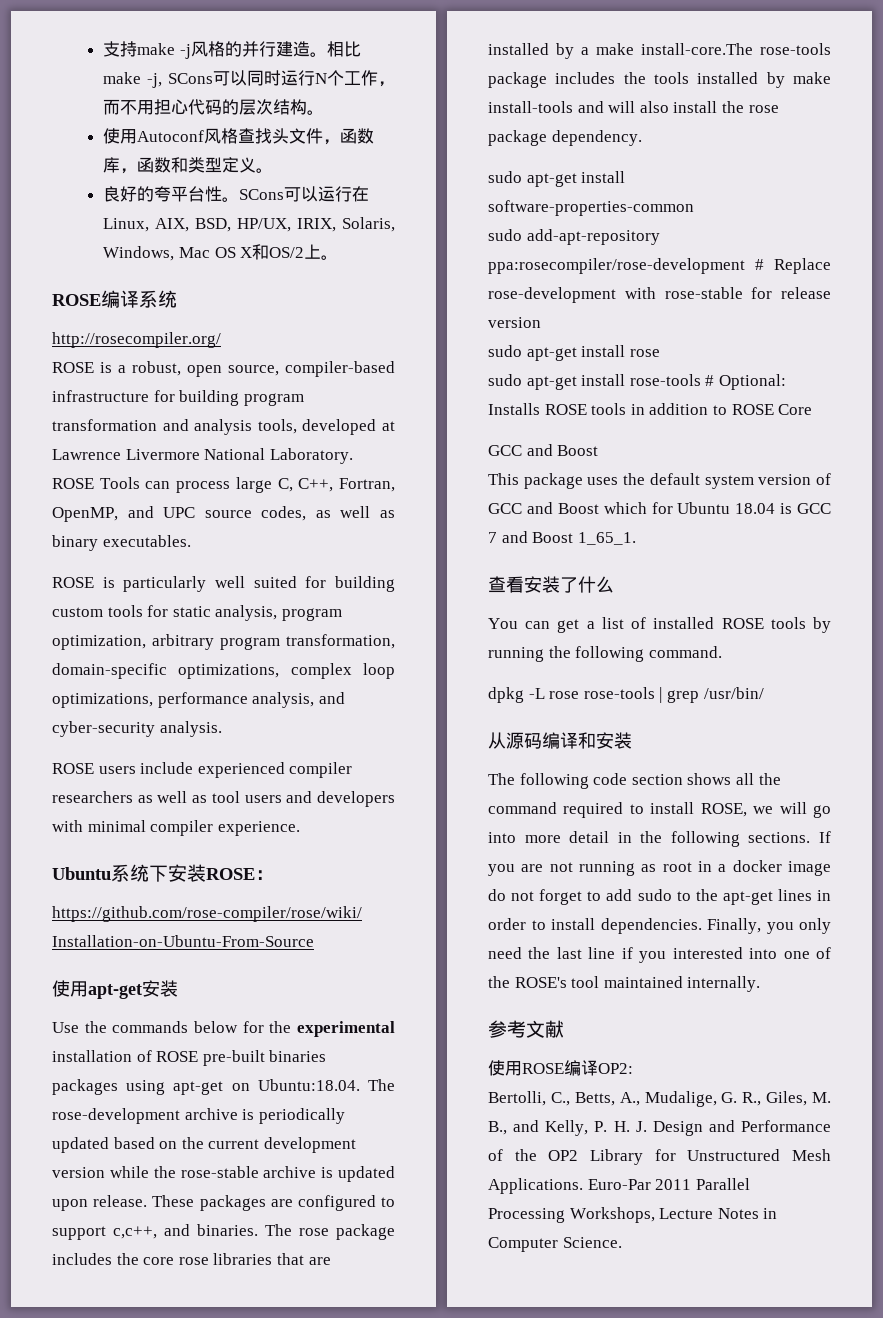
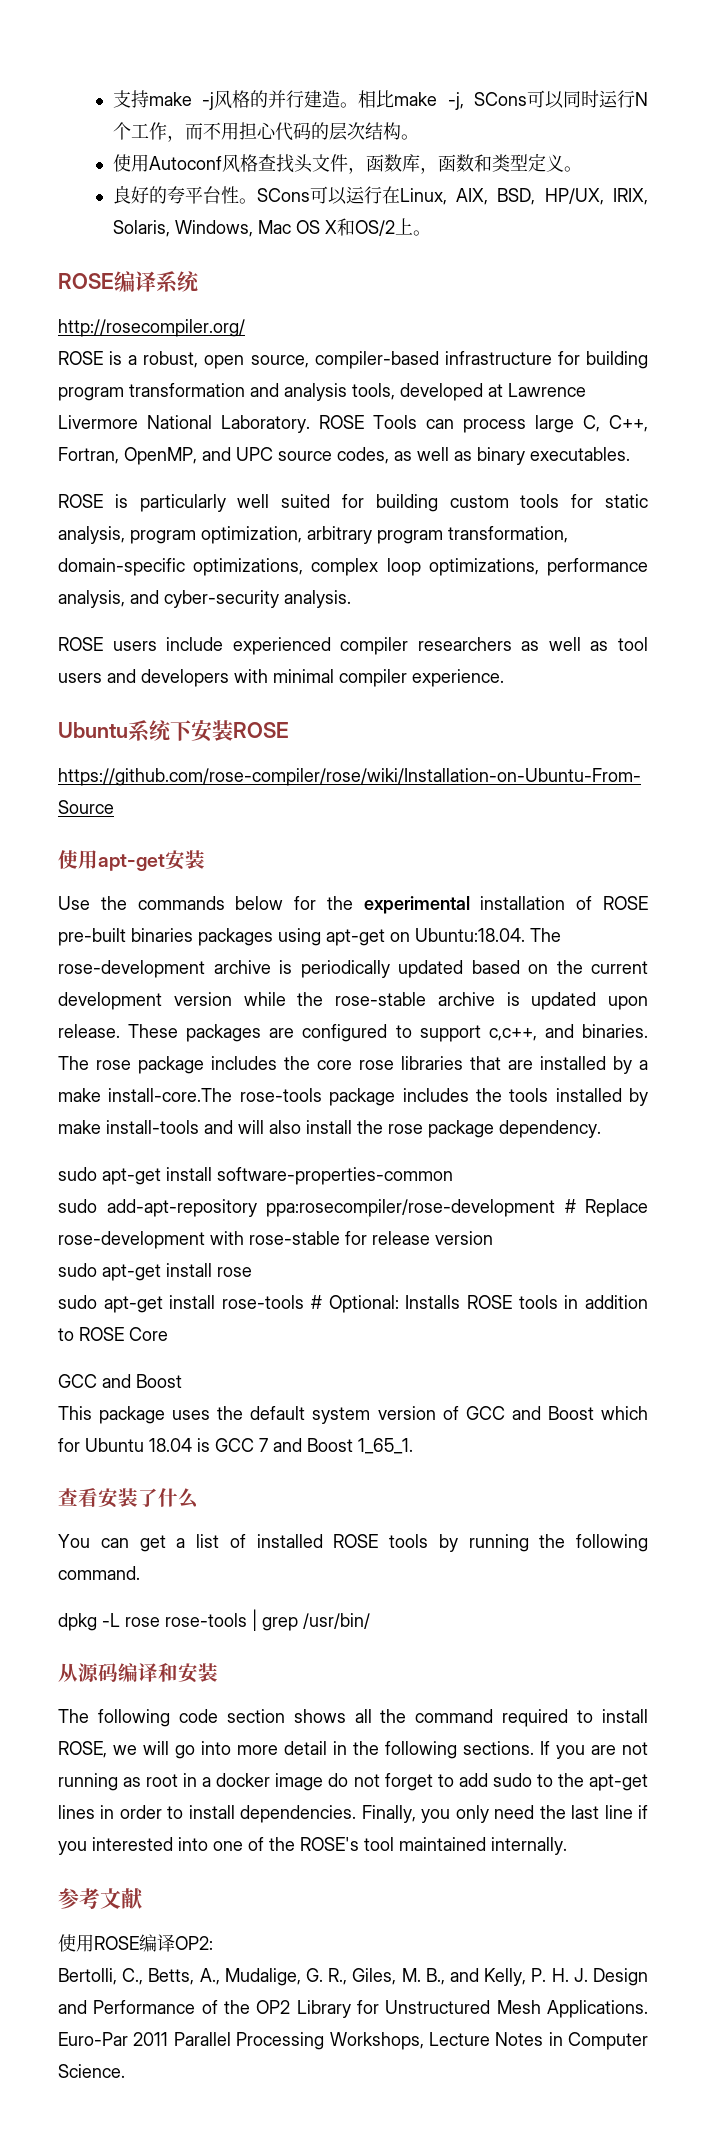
[255,870,274,880] ： -> (289, 730) none

